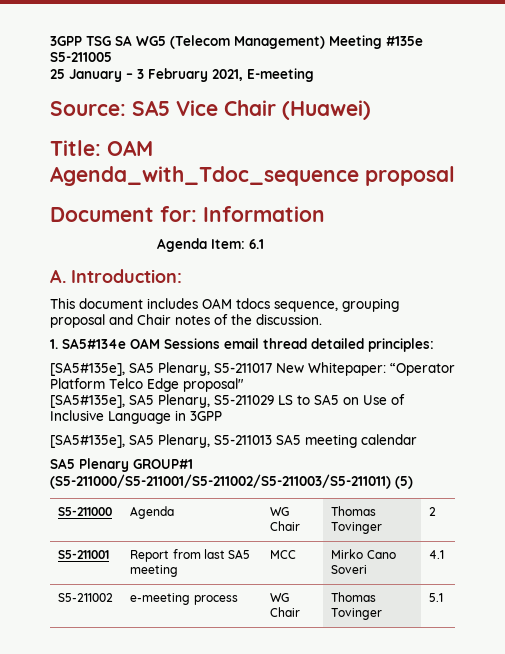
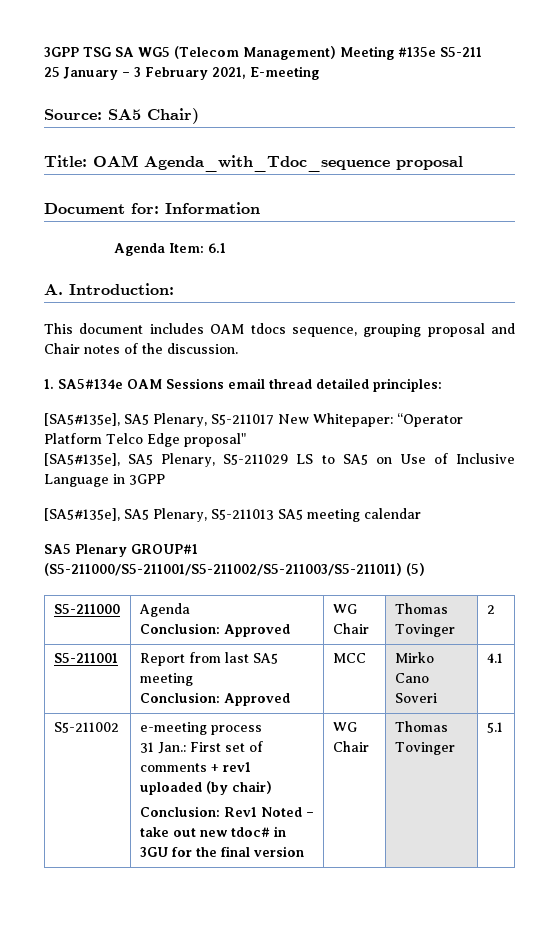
[50,52,112,62] S5-211005 -> [439,47,482,57] S5-211
[176,100,371,120] Vice Chair (Huawei) -> [147,108,199,124] Chair)
(175, 512) none -> [139,623,290,637] // Conclusion: Approved
(179, 571) none -> [139,692,290,706] // Conclusion: Approved
(238, 600) none -> [139,741,263,754] [139,762,251,772] [139,781,272,795] [139,806,314,817] [139,826,286,837] [139,846,304,857] // 31 Jan.: First set of comments + rev1 uploaded (by chair) // Conclusion: Rev1 Noted – take out new tdoc# in 3GU for the final version

